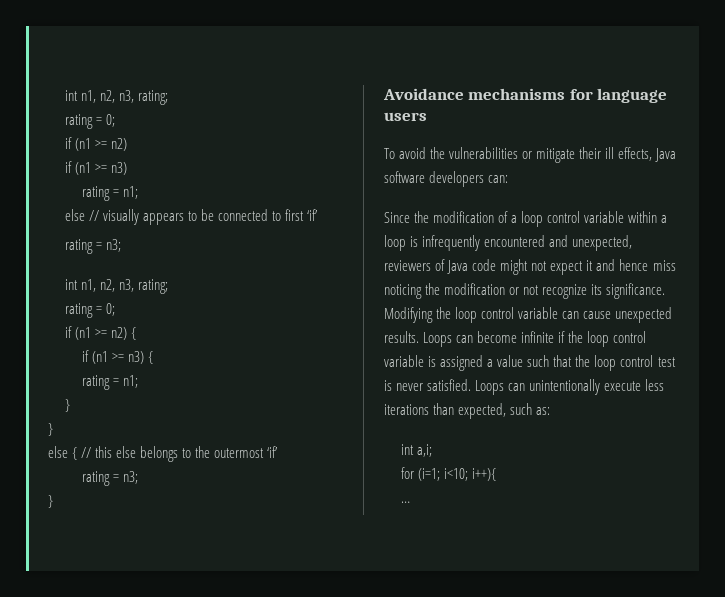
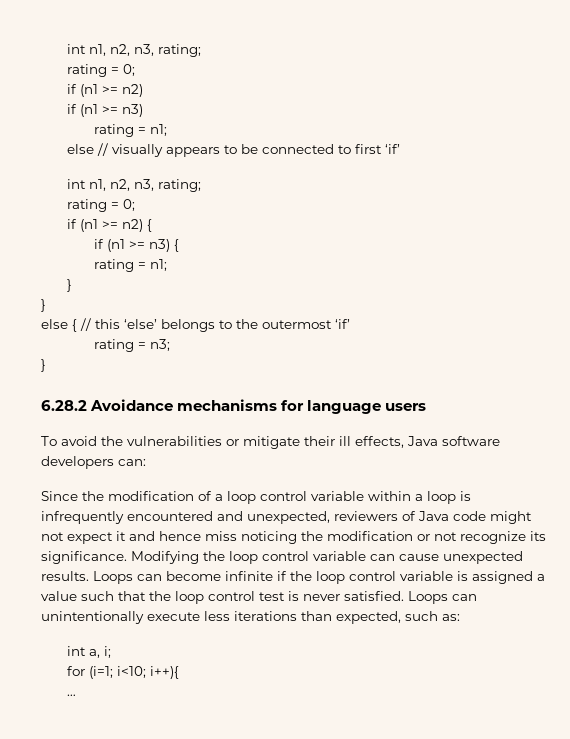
[64,239,121,254] // rating = n3; -> (401, 149) none
[116,446,137,458] else -> [124,319,157,329] ‘else’
(53, 501) none -> [41,400,87,411] 6.28.2
[416,444,432,457] a,i; -> [89,646,112,658] a, i;

